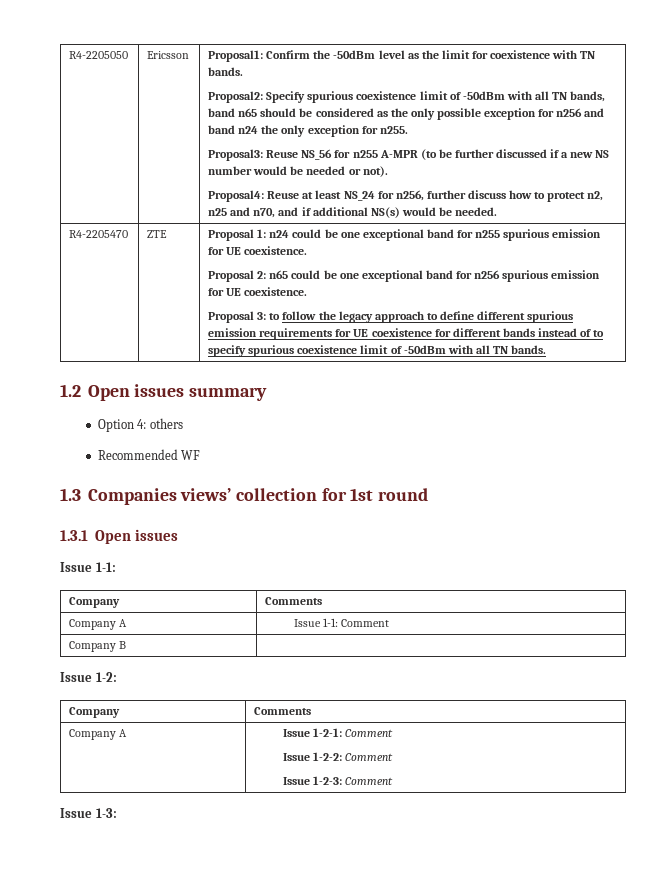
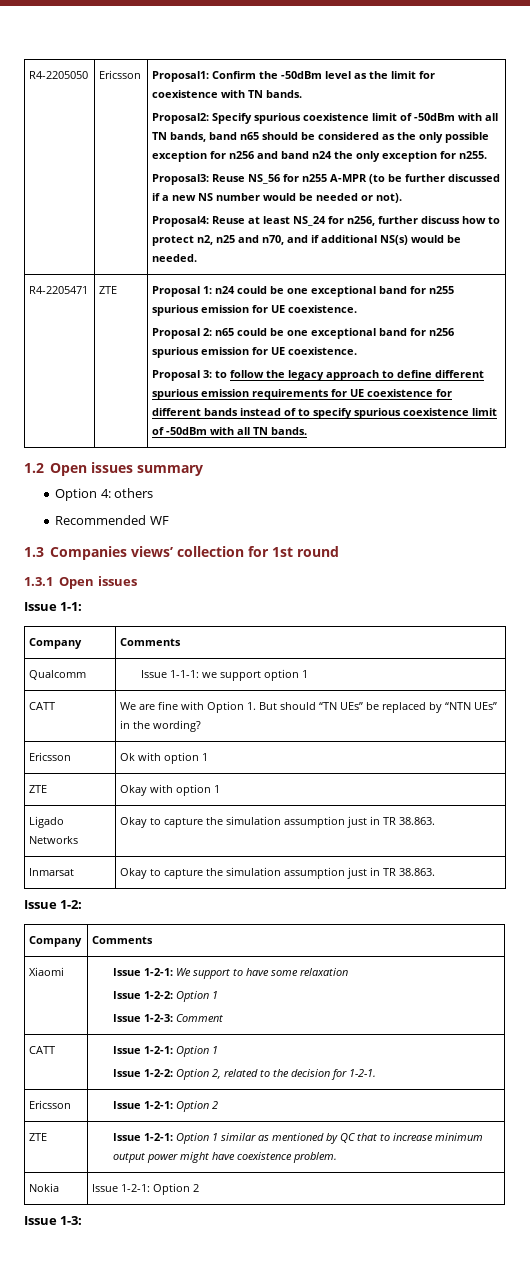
[69,230,129,238] R4-2205470 -> [29,286,89,294] R4-2205471
[69,619,128,630] [293,618,389,627] [69,641,127,652] Company A | Issue 1-1: Comment // Company B | -> [29,670,87,680] [141,669,309,681] [29,702,56,710] [120,701,498,713] [120,720,202,732] [29,752,72,761] [120,752,209,764] [29,785,48,793] [120,784,221,796] [29,816,65,828] [29,836,79,844] [120,816,436,828] [29,868,75,876] [120,867,436,879] Qualcomm | Issue 1-1-1: we support option 1 // CATT | We are fine with Option 1. But should “TN UEs” be replaced by “NTN UEs” in the wording? // Ericsson | Ok with option 1 // ZTE | Okay with option 1 // Ligado Networks | Okay to capture the simulation assumption just in TR 38.863. // Inmarsat | Okay to capture the simulation assumption just in TR 38.863.
[69,729,128,740] [282,728,393,737] [282,752,393,761] Company A | Issue 1-2-1: Comment // Issue 1-2-2: Comment -> [29,967,65,976] [113,968,349,979] [113,991,219,1002] Xiaomi | Issue 1-2-1: We support to have some relaxation // Issue 1-2-2: Option 1
(393, 781) none -> [29,1046,56,1054] [113,1046,219,1057] [113,1069,377,1080] [29,1100,72,1109] [113,1101,219,1112] [29,1133,48,1141] [113,1133,484,1144] [113,1152,338,1163] [29,1183,60,1192] [92,1183,200,1195] // CATT | Issue 1-2-1: Option 1 // Issue 1-2-2: Option 2, related to the decision for 1-2-1. // Ericsson | Issue 1-2-1: Option 2 // ZTE | Issue 1-2-1: Option 1 similar as mentioned by QC that to increase minimum output power might have coexistence problem. // Nokia | Issue 1-2-1: Option 2

